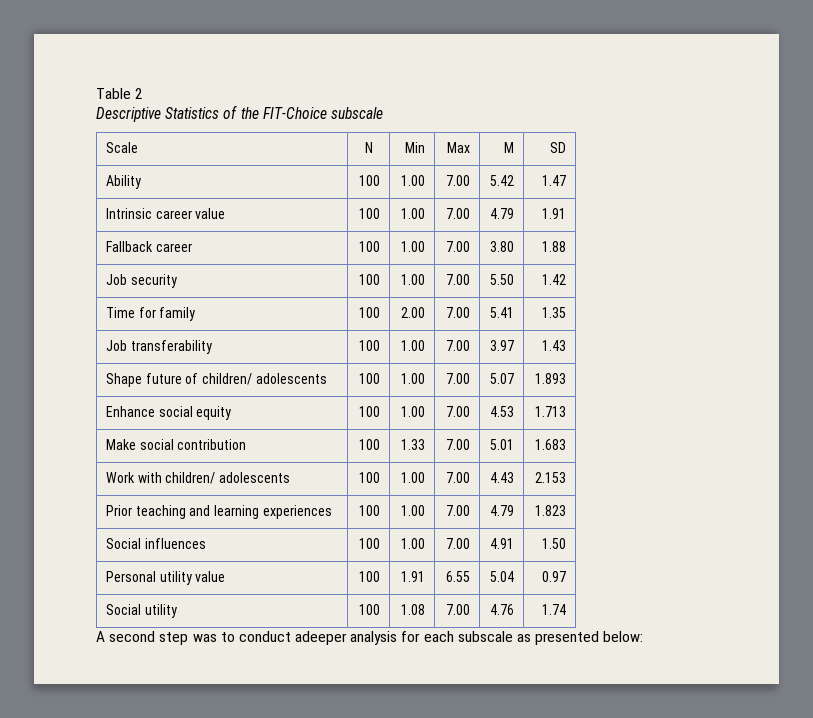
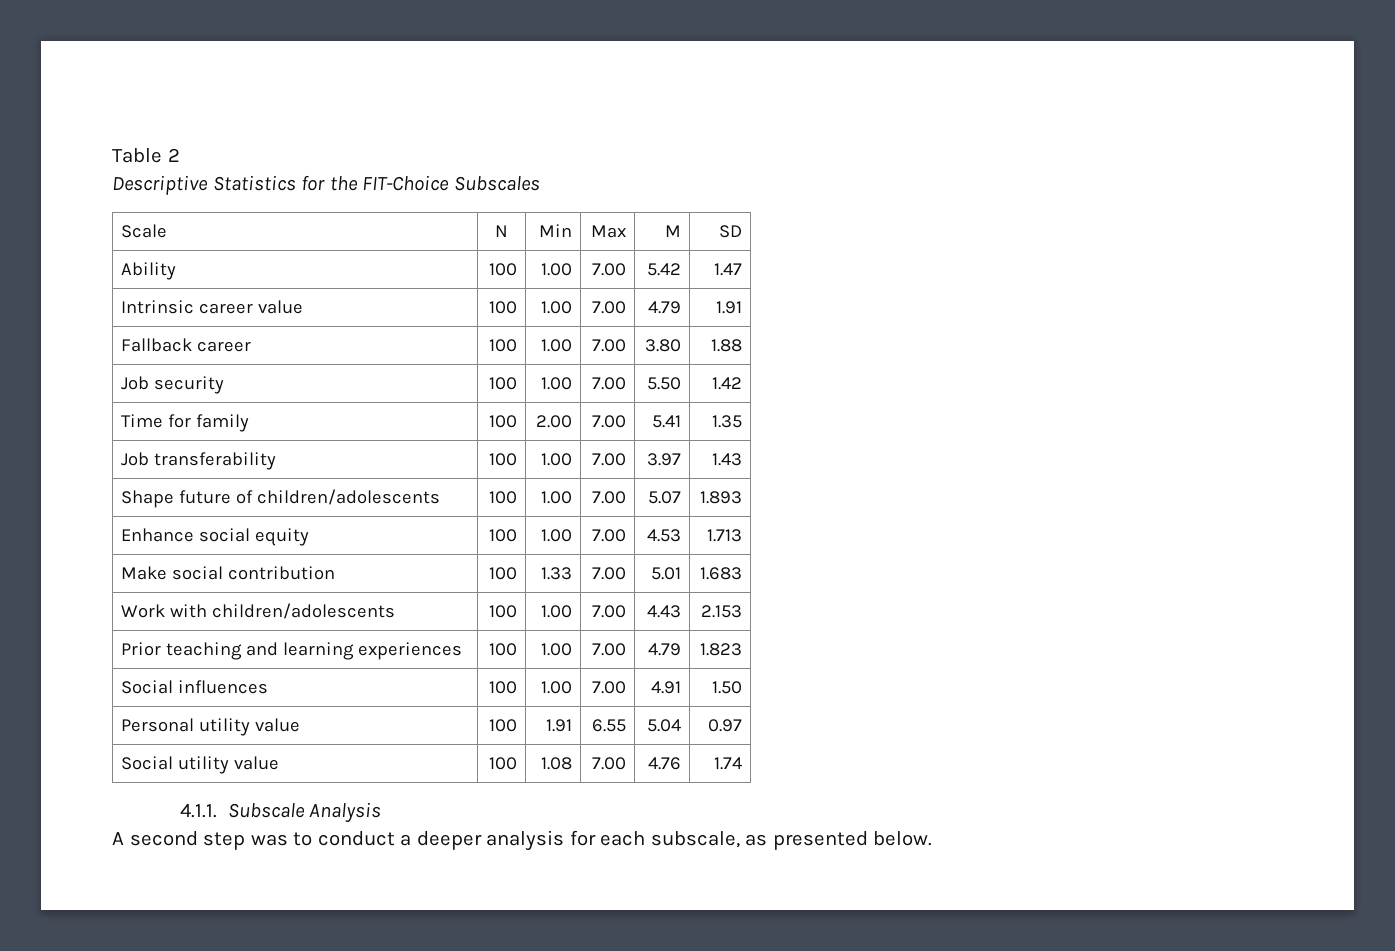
[223,105,238,119] of -> [301,175,326,191] for
[330,107,383,119] subscale -> [453,176,540,191] Subscales
[202,373,328,385] children/ adolescents -> [257,489,441,505] children/adolescents
[165,472,291,484] children/ adolescents -> [212,603,396,619] children/adolescents
(177, 611) none -> [234,756,280,770] value
(567, 609) none -> [180,802,382,823] // 4.1.1. Subscale Analysis
[295,631,348,645] adeeper -> [400,831,482,850] a deeper
[457,631,513,642] subscale -> [650,831,740,848] subscale,
[603,631,644,642] below: -> [873,831,933,846] below.

